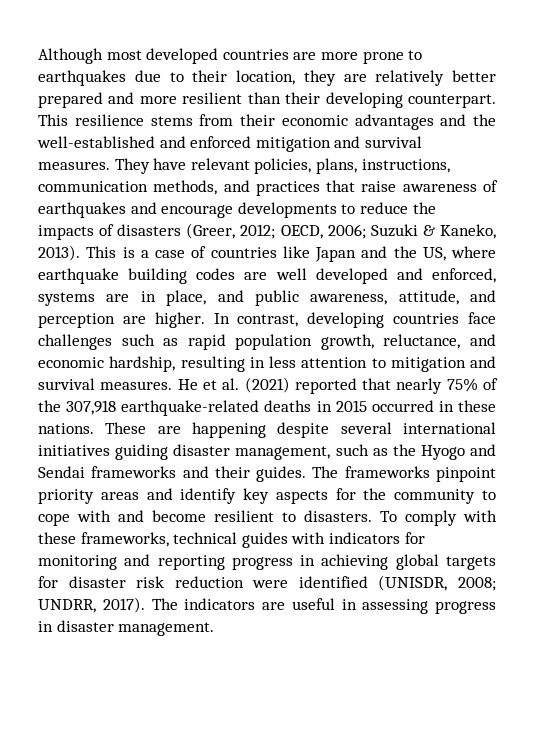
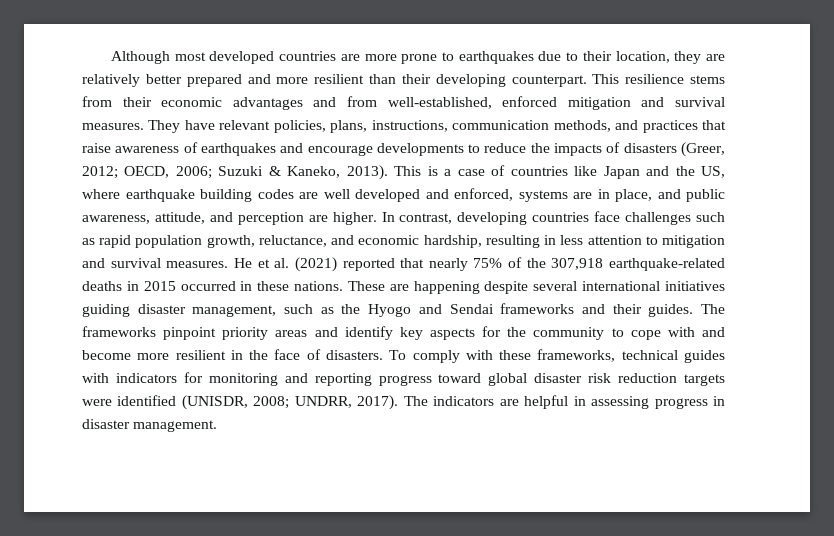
[473,114,496,126] [37,136,186,148] the well-established and -> [347,96,492,109] from well-established,
[214,510,296,522] resilient to -> [137,349,321,360] more resilient in the face of
[300,554,496,570] [38,576,58,588] in achieving global targets for -> [438,373,528,386] toward global
(244, 582) none -> [684,374,725,386] targets
[291,598,335,610] useful -> [524,395,569,409] helpful

